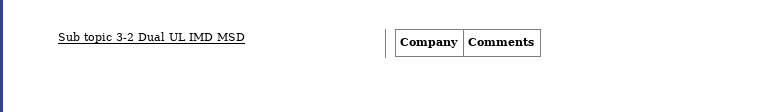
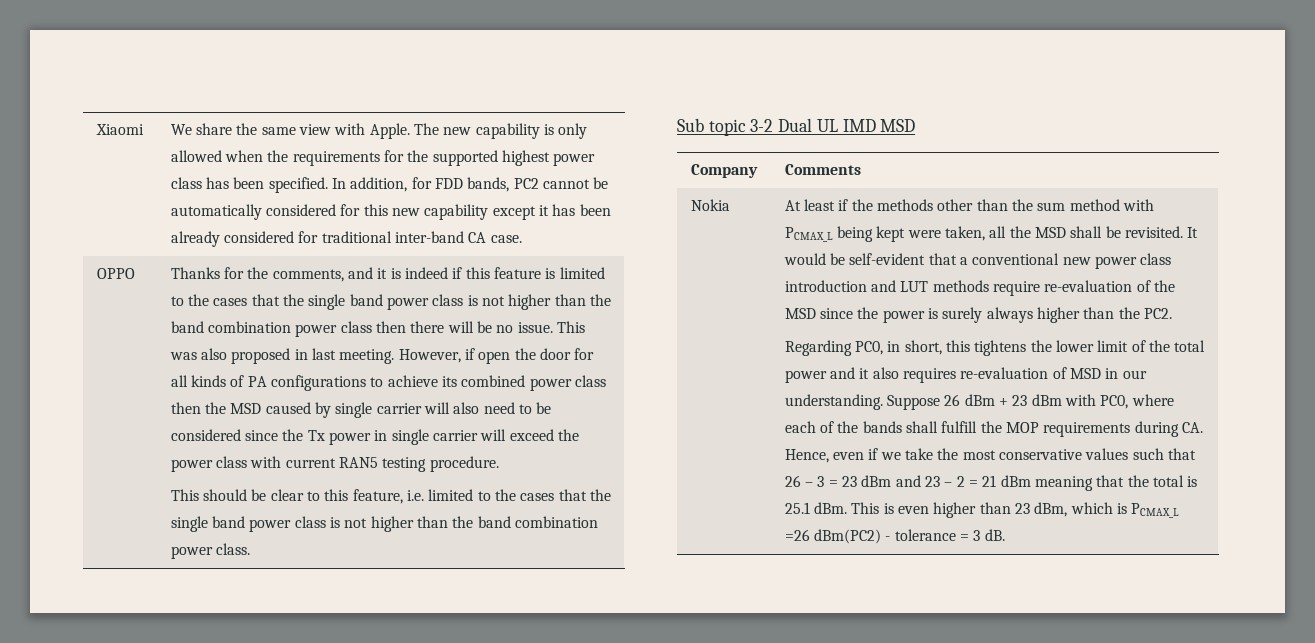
(58, 36) none -> [95,124,144,135] [170,123,588,139] [170,150,596,166] [170,177,609,193] [170,204,611,220] [170,231,522,247] [96,268,135,279] [170,267,605,282] [170,294,611,310] [170,321,585,337] [169,348,595,364] [170,375,606,391] [170,402,552,418] [170,429,579,445] [170,456,499,472] [170,489,611,504] [170,516,598,532] [170,543,251,559] Xiaomi | We share the same view with Apple. The new capability is only allowed when the requirements for the supported highest power class has been specified. In addition, for FDD bands, PC2 cannot be automatically considered for this new capability except it has been already considered for traditional inter-band CA case. // OPPO | Thanks for the comments, and it is indeed if this feature is limited to the cases that the single band power class is not higher than the band combination power class then there will be no issue. This was also proposed in last meeting. However, if open the door for all kinds of PA configurations to achieve its combined power class then the MSD caused by single carrier will also need to be considered since the Tx power in single carrier will exceed the power class with current RAN5 testing procedure. // This should be clear to this feature, i.e. limited to the cases that the single band power class is not higher than the band combination power class. //
(535, 42) none -> [690,199,730,211] [784,199,1154,211] [784,226,1199,242] [783,253,1172,269] [784,280,1175,296] [784,307,1172,323] [784,340,1206,356] [784,367,1147,383] [784,394,1174,410] [784,421,1203,437] [784,448,1196,463] [784,475,1198,491] [784,502,1180,518] [784,529,1005,544] // Nokia | At least if the methods other than the sum method with PCMAX_L being kept were taken, all the MSD shall be revisited. It would be self-evident that a conventional new power class introduction and LUT methods require re-evaluation of the MSD since the power is surely always higher than the PC2. // Regarding PC0, in short, this tightens the lower limit of the total power and it also requires re-evaluation of MSD in our understanding. Suppose 26 dBm + 23 dBm with PC0, where each of the bands shall fulfill the MOP requirements during CA. Hence, even if we take the most conservative values such that 26 – 3 = 23 dBm and 23 – 2 = 21 dBm meaning that the total is 25.1 dBm. This is even higher than 23 dBm, which is PCMAX_L =26 dBm(PC2) - tolerance = 3 dB.

